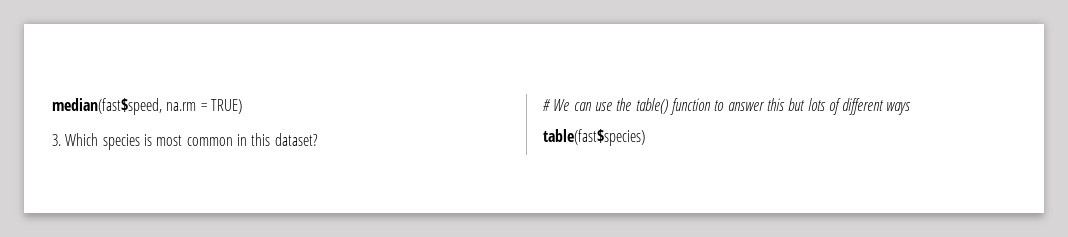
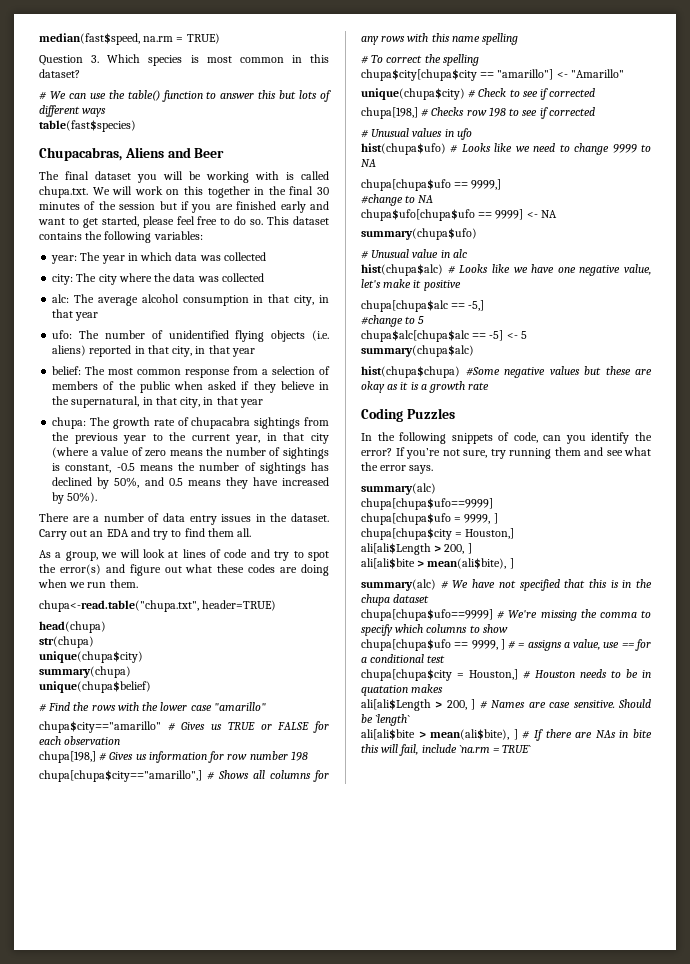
(242, 106) none -> [39,55,83,66] Question
(645, 137) none -> [39,147,225,161] [39,171,329,183] [39,186,329,198] [39,201,329,213] [38,216,329,228] [39,231,203,243] [51,252,266,264] [52,273,264,285] [52,294,329,306] [52,309,99,321] [52,330,329,342] [52,345,255,357] [52,366,330,378] [52,381,329,393] [52,396,263,408] [52,417,329,429] [52,432,329,444] [52,447,329,459] [52,462,329,474] [52,477,329,489] [52,492,98,504] [39,513,329,525] [39,528,252,540] [39,549,329,561] [39,564,329,576] [38,579,138,588] [39,600,277,612] [39,621,106,633] [39,636,94,648] [39,651,143,663] [39,666,131,678] [39,681,151,693] [39,702,266,712] [39,721,330,733] [39,736,121,745] [39,751,308,763] [39,770,329,782] [361,33,519,45] [361,54,479,66] [361,69,624,81] [361,88,596,100] [361,107,595,119] [361,128,472,140] [361,143,651,155] [361,159,376,167] [361,179,502,191] [361,194,434,206] [361,209,557,221] [361,228,477,240] [361,249,467,259] [361,264,651,276] [361,279,461,291] [361,300,485,312] [361,315,425,327] [361,330,527,342] [361,345,474,357] [361,366,652,378] [361,381,490,393] [361,408,455,422] [361,432,652,444] [361,447,651,459] [361,462,434,474] [361,483,436,495] [361,498,493,510] [361,513,498,525] [361,528,515,540] [361,543,472,555] [361,558,514,569] [361,579,652,591] [361,594,430,606] [361,609,651,621] [361,624,508,636] [361,639,651,651] [361,654,446,663] [361,669,651,681] [361,684,444,696] [361,699,651,711] [361,714,411,726] [361,729,652,741] [361,744,532,756] // Chupacabras, Aliens and Beer // The final dataset you will be working with is called chupa.txt. We will work on this together in the final 30 minutes of the session but if you are finished early and want to get started, please feel free to do so. This dataset contains the following variables: // year: The year in which data was collected // city: The city where the data was collected // alc: The average alcohol consumption in that city, in that year // ufo: The number of unidentified flying objects (i.e. aliens) reported in that city, in that year // belief: The most common response from a selection of members of the public when asked if they believe in the supernatural, in that city, in that year // chupa: The growth rate of chupacabra sightings from the previous year to the current year, in that city (where a value of zero means the number of sightings is constant, -0.5 means the number of sightings has declined by 50%, and 0.5 means they have increased by 50%). // There are a number of data entry issues in the dataset. Carry out an EDA and try to find them all. // As a group, we will look at lines of code and try to spot the error(s) and figure out what these codes are doing when we run them. // chupa<-read.table("chupa.txt", header=TRUE) // head(chupa) // str(chupa) // unique(chupa$city) // summary(chupa) // unique(chupa$belief) // # Find the rows with the lower case "amarillo" // chupa$city=="amarillo" # Gives us TRUE or FALSE for each observation // chupa[198,] # Gives us information for row number 198 // chupa[chupa$city=="amarillo",] # Shows all columns for any rows with this name spelling // # To correct the spelling // chupa$city[chupa$city == "amarillo"] <- "Amarillo" // unique(chupa$city) # Check to see if corrected // chupa[198,] # Checks row 198 to see if corrected // # Unusual values in ufo // hist(chupa$ufo) # Looks like we need to change 9999 to NA // chupa[chupa$ufo == 9999,] // #change to NA // chupa$ufo[chupa$ufo == 9999] <- NA // summary(chupa$ufo) // # Unusual value in alc // hist(chupa$alc) # Looks like we have one negative value, let's make it positive // chupa[chupa$alc == -5,] // #change to 5 // chupa$alc[chupa$alc == -5] <- 5 // summary(chupa$alc) // hist(chupa$chupa) #Some negative values but these are okay as it is a growth rate // Coding Puzzles // In the following snippets of code, can you identify the error? If you’re not sure, try running them and see what the error says. // summary(alc) // chupa[chupa$ufo==9999] // chupa[chupa$ufo = 9999, ] // chupa[chupa$city = Houston,] // ali[ali$Length > 200, ] // ali[ali$bite > mean(ali$bite), ] // summary(alc) # We have not specified that this is in the chupa dataset // chupa[chupa$ufo==9999] # We're missing the comma to specify which columns to show // chupa[chupa$ufo == 9999, ] # = assigns a value, use == for a conditional test // chupa[chupa$city = Houston,] # Houston needs to be in quatation makes // ali[ali$Length > 200, ] # Names are case sensitive. Should be `length` // ali[ali$bite > mean(ali$bite), ] # If there are NAs in bite this will fail, include `na.rm = TRUE`

